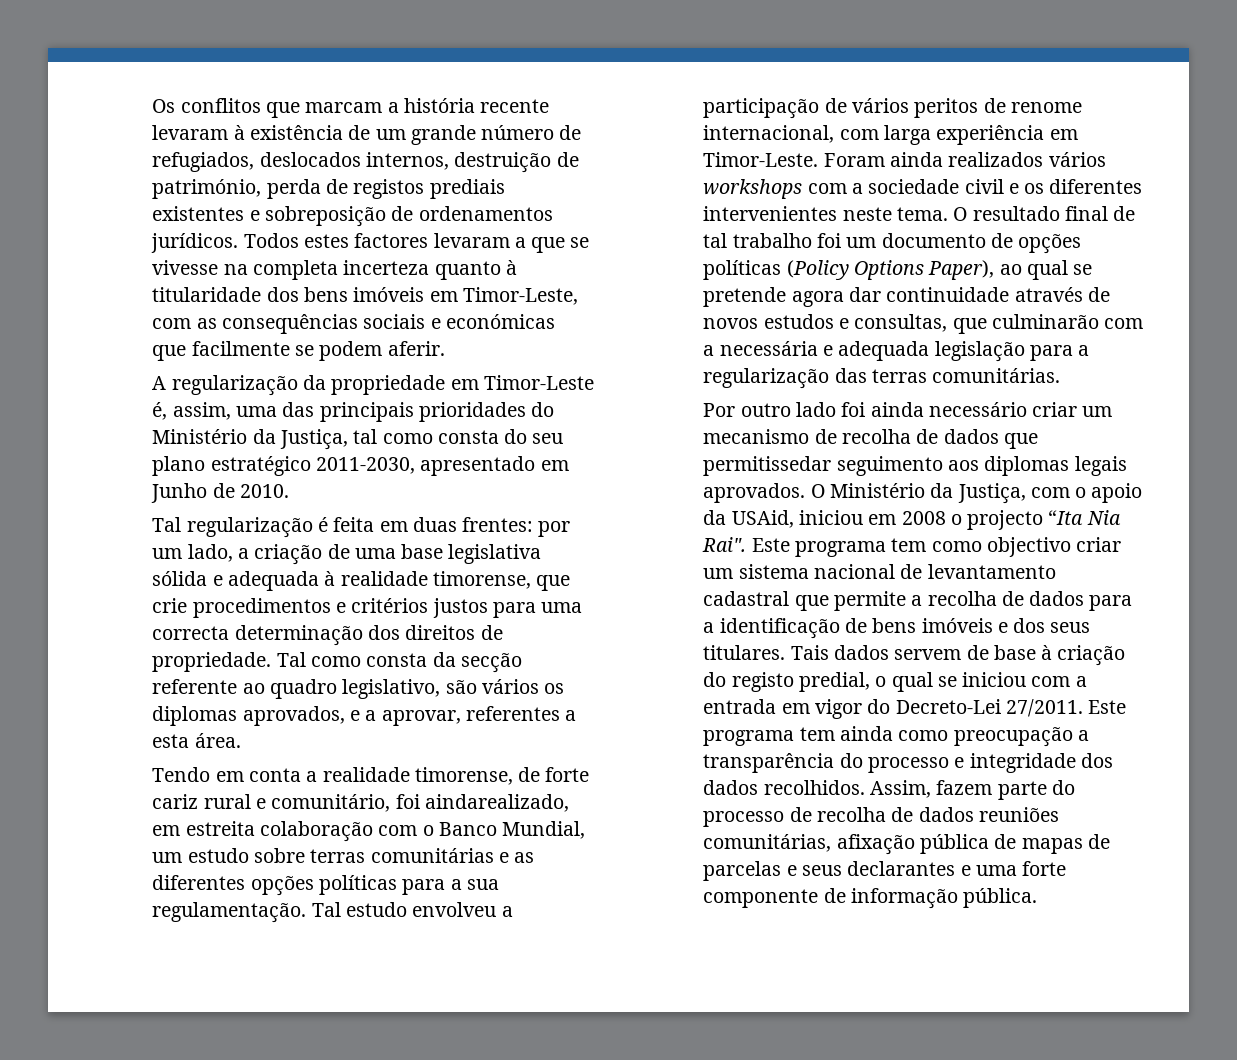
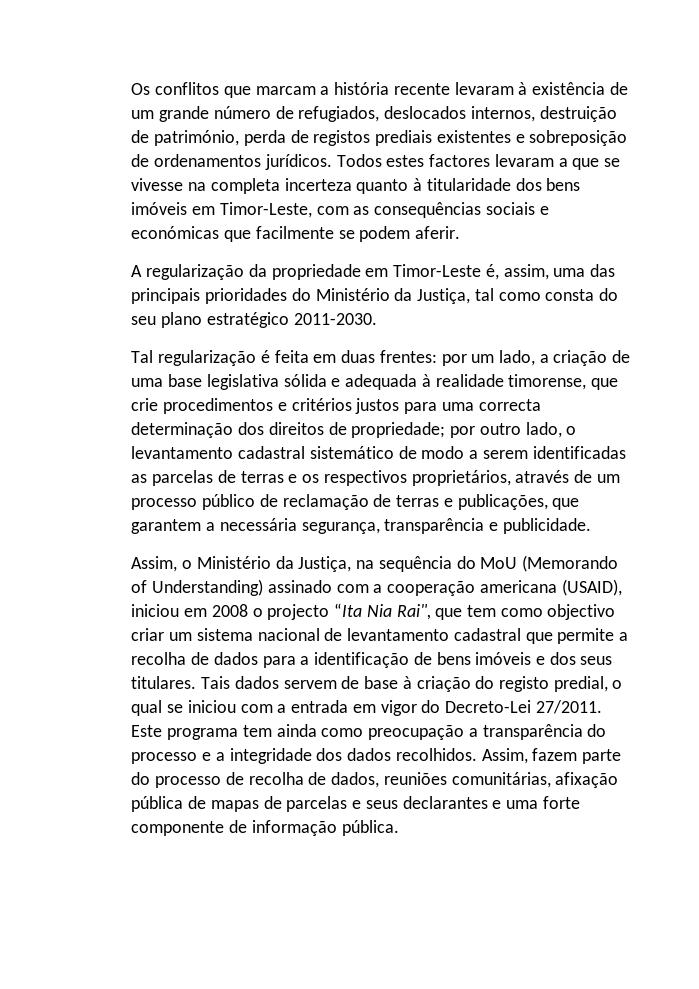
[315,456,569,476] [151,483,289,503] 2011-2030, apresentado em Junho de 2010. -> [293,313,377,325] 2011-2030.
[152,652,522,673] [152,679,565,699] [152,706,577,726] [152,733,241,748] [152,767,590,785] [152,794,569,812] [152,821,586,842] [152,848,535,863] [152,875,499,896] [152,902,513,923] [703,98,1082,119] [703,125,1078,145] [703,152,1106,167] [703,179,1143,199] [703,206,1136,221] [703,233,1082,254] [703,260,1093,280] [703,287,1110,307] [703,314,1144,334] [703,341,1090,362] [703,368,1061,389] [703,402,1113,417] [703,429,1038,449] [703,456,1127,476] [703,483,1143,504] [703,510,794,528] propriedade. Tal como consta da secção referente ao quadro legislativo, são vários os diplomas aprovados, e a aprovar, referentes a esta área. // Tendo em conta a realidade timorense, de forte cariz rural e comunitário, foi aindarealizado, em estreita colaboração com o Banco Mundial, um estudo sobre terras comunitárias e as diferentes opções políticas para a sua regulamentação. Tal estudo envolveu a participação de vários peritos de renome internacional, com larga experiência em Timor-Leste. Foram ainda realizados vários workshops com a sociedade civil e os diferentes intervenientes neste tema. O resultado final de tal trabalho foi um documento de opções políticas (Policy Options Paper), ao qual se pretende agora dar continuidade através de novos estudos e consultas, que culminarão com a necessária e adequada legislação para a regularização das terras comunitárias. // Por outro lado foi ainda necessário criar um mecanismo de recolha de dados que permitissedar seguimento aos diplomas legais aprovados. O Ministério da Justiça, com o apoio da USAid, -> [351,422,577,438] [131,446,626,459] [131,470,620,486] [131,494,580,510] [131,518,591,534] [131,555,618,572] [131,579,622,596] propriedade; por outro lado, o levantamento cadastral sistemático de modo a serem identificadas as parcelas de terras e os respectivos proprietários, através de um processo público de reclamação de terras e publicações, que garantem a necessária segurança, transparência e publicidade. // Assim, o Ministério da Justiça, na sequência do MoU (Memorando of Understanding) assinado com a cooperação americana (USAID),
[702,537,886,557] Rai". Este programa -> [396,604,463,620] Rai", que
(965, 762) none -> [215,752,225,761] a
[918,807,974,822] dados -> [331,772,380,788] dados,

